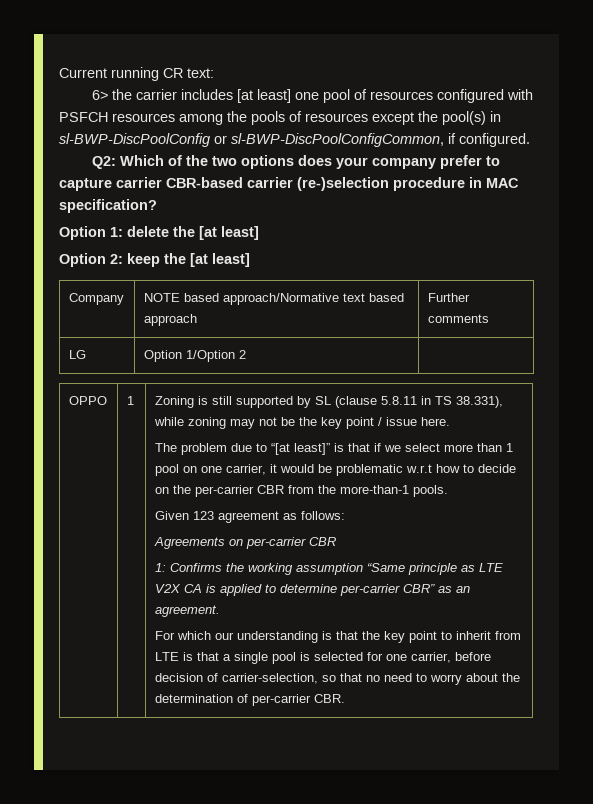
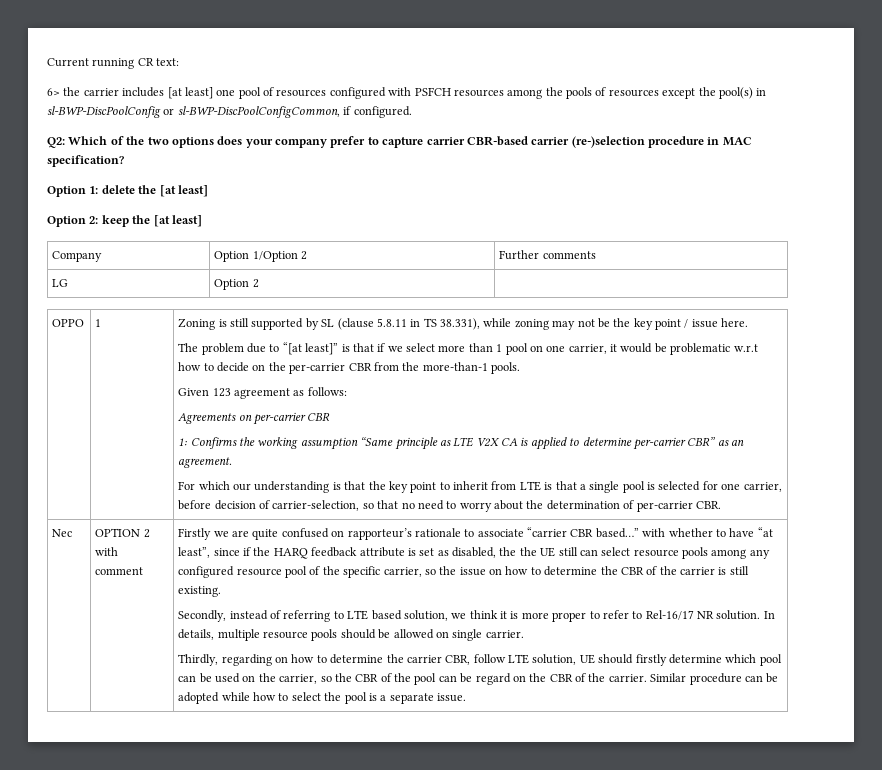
[143,293,404,305] [143,314,197,326] NOTE based approach/Normative text based approach -> [214,251,307,262] Option 1/Option 2
[185,350,235,362] 1/Option -> (250, 284) none
(345, 698) none -> [52,529,73,537] [95,528,150,538] [95,547,119,556] [95,567,144,575] [178,527,773,540] [178,547,770,559] [178,566,749,578] [178,586,222,597] [178,610,775,622] [178,629,524,641] [178,654,782,666] [178,673,779,685] [178,692,466,704] // Nec | OPTION 2 with comment | Firstly we are quite confused on rapporteur’s rationale to associate “carrier CBR based…” with whether to have “at least”, since if the HARQ feedback attribute is set as disabled, the the UE still can select resource pools among any configured resource pool of the specific carrier, so the issue on how to determine the CBR of the carrier is still existing. // Secondly, instead of referring to LTE based solution, we think it is more proper to refer to Rel-16/17 NR solution. In details, multiple resource pools should be allowed on single carrier. // Thirdly, regarding on how to determine the carrier CBR, follow LTE solution, UE should firstly determine which pool can be used on the carrier, so the CBR of the pool can be regard on the CBR of the carrier. Similar procedure can be adopted while how to select the pool is a separate issue.

